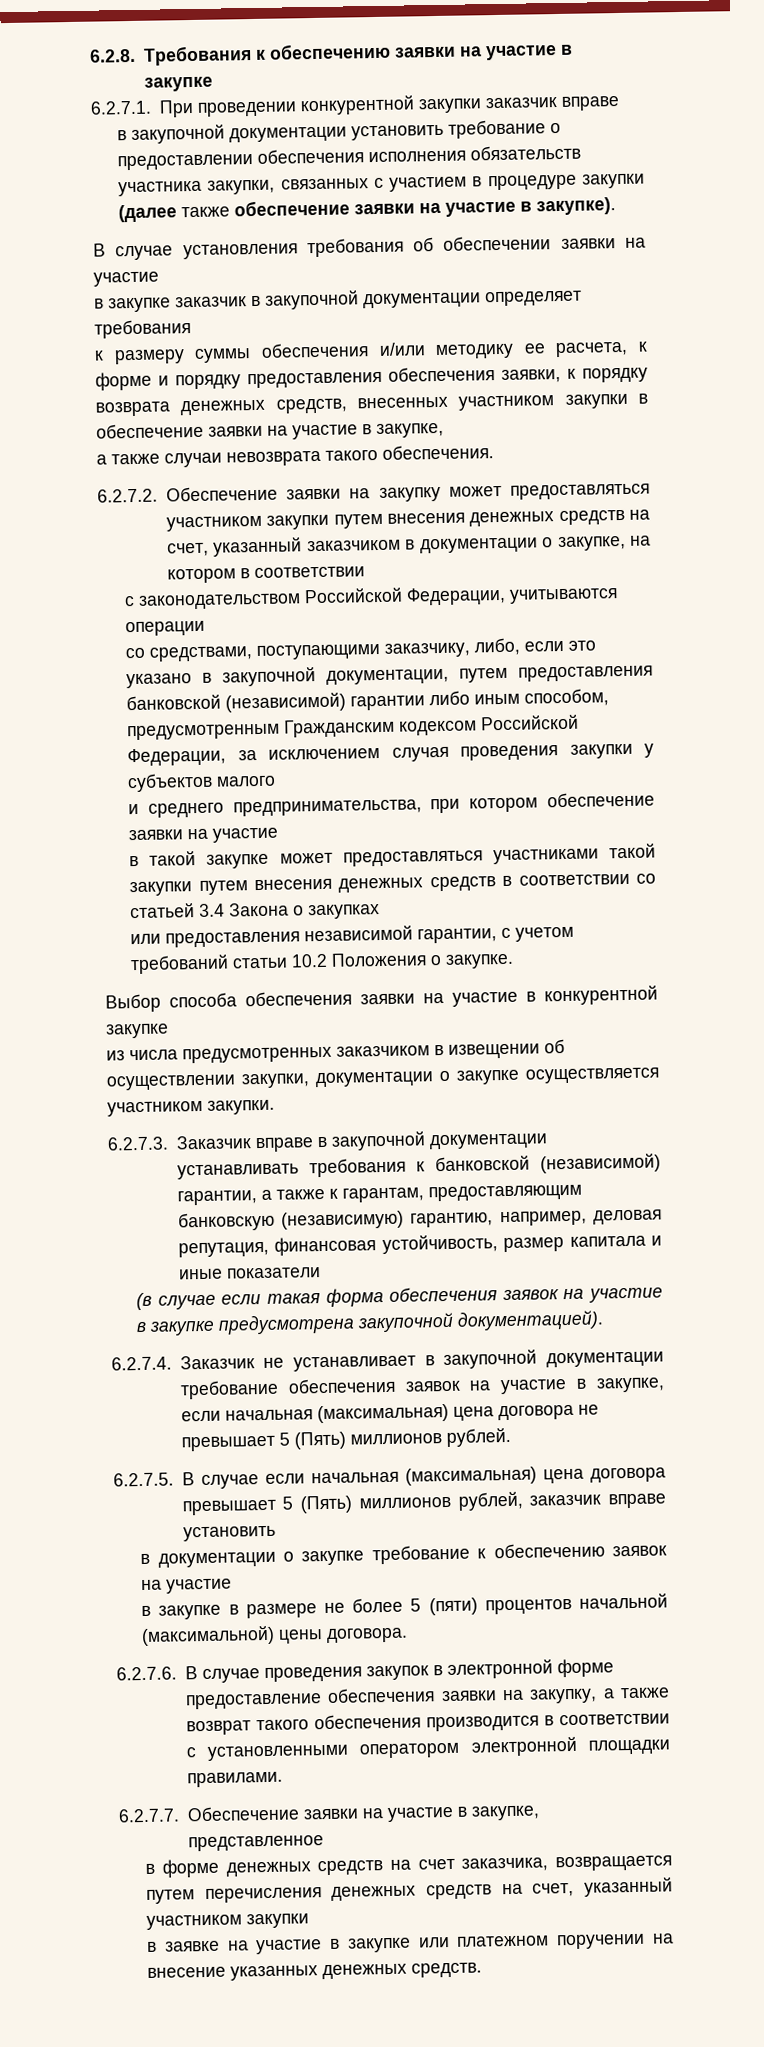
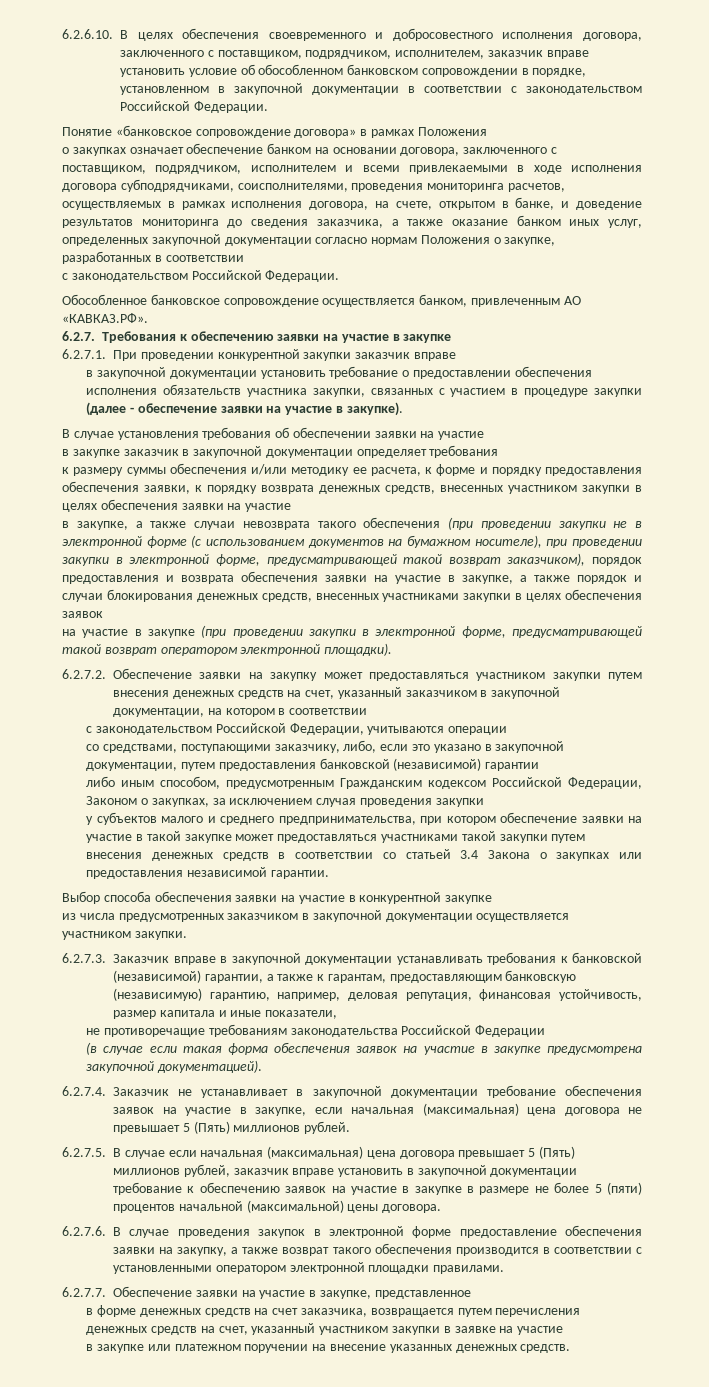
[89,48,136,63] 6.2.8. -> [62,28,642,41] [120,50,589,59] [120,64,587,77] [120,83,642,95] [120,101,268,113] [62,125,487,138] [62,143,558,156] [62,165,642,174] [62,179,565,192] [62,197,642,210] [62,215,642,228] [62,234,556,246] [62,251,244,264] [62,270,340,282] [62,294,581,307] [62,313,148,323] [62,331,95,341] 6.2.6.10. В целях обеспечения своевременного и добросовестного исполнения договора, заключенного с поставщиком, подрядчиком, исполнителем, заказчик вправе установить условие об обособленном банковском сопровождении в порядке, установленном в закупочной документации в соответствии с законодательством Российской Федерации. // Понятие «банковское сопровождение договора» в рамках Положения // о закупках означает обеспечение банком на основании договора, заключенного с поставщиком, подрядчиком, исполнителем и всеми привлекаемыми в ходе исполнения договора субподрядчиками, соисполнителями, проведения мониторинга расчетов, осуществляемых в рамках исполнения договора, на счете, открытом в банке, и доведение результатов мониторинга до сведения заказчика, а также оказание банком иных услуг, определенных закупочной документации согласно нормам Положения о закупке, разработанных в соответствии // с законодательством Российской Федерации. // Обособленное банковское сопровождение осуществляется банком, привлеченным АО «КАВКАЗ.РФ». // 6.2.7.
[181,206,231,218] также -> [130,407,135,413] -
[96,422,444,440] [96,444,494,468] обеспечение заявки на участие в закупке, // а также случаи невозврата такого обеспечения. -> [62,499,292,512] [62,517,642,530] [62,535,642,548] [62,553,642,566] [62,571,642,584] [62,589,643,602] [62,611,103,618] [62,625,643,638] [62,643,393,656] целях обеспечения заявки на участие // в закупке, а также случаи невозврата такого обеспечения (при проведении закупки не в электронной форме (с использованием документов на бумажном носителе), при проведении закупки в электронной форме, предусматривающей такой возврат заказчиком), порядок предоставления и возврата обеспечения заявки на участие в закупке, а также порядок и случаи блокирования денежных средств, внесенных участниками закупки в целях обеспечения заявок // на участие в закупке (при проведении закупки в электронной форме, предусматривающей такой возврат оператором электронной площадки).
[419,535,626,554] документации о закупке, -> [491,687,561,699] [113,708,204,717] закупочной документации,
(426, 703) none -> (540, 766) //
(227, 757) none -> [86,796,209,807] Законом о закупках,
(633, 751) none -> (484, 802) //
(277, 781) // -> (204, 819) none
(280, 835) // -> (133, 838) none
(381, 912) // -> (610, 856) none
[417,926,575,944] [130,952,515,975] гарантии, с учетом требований статьи 10.2 Положения о закупке. -> [270,870,329,879] гарантии.
[448,1039,565,1059] [106,1069,520,1091] извещении об осуществлении закупки, документации о закупке -> [312,910,473,922] закупочной документации
[225,1267,321,1279] показатели -> [265,1010,338,1019] [86,1024,546,1037] показатели, // не противоречащие требованиям законодательства Российской Федерации
[140,1550,365,1568] // в документации о закупке -> [406,1165,578,1177] в закупочной документации
(233, 1586) // -> (397, 1190) none
(310, 1921) // -> (441, 1330) none
(323, 1947) none -> (564, 1330) //

